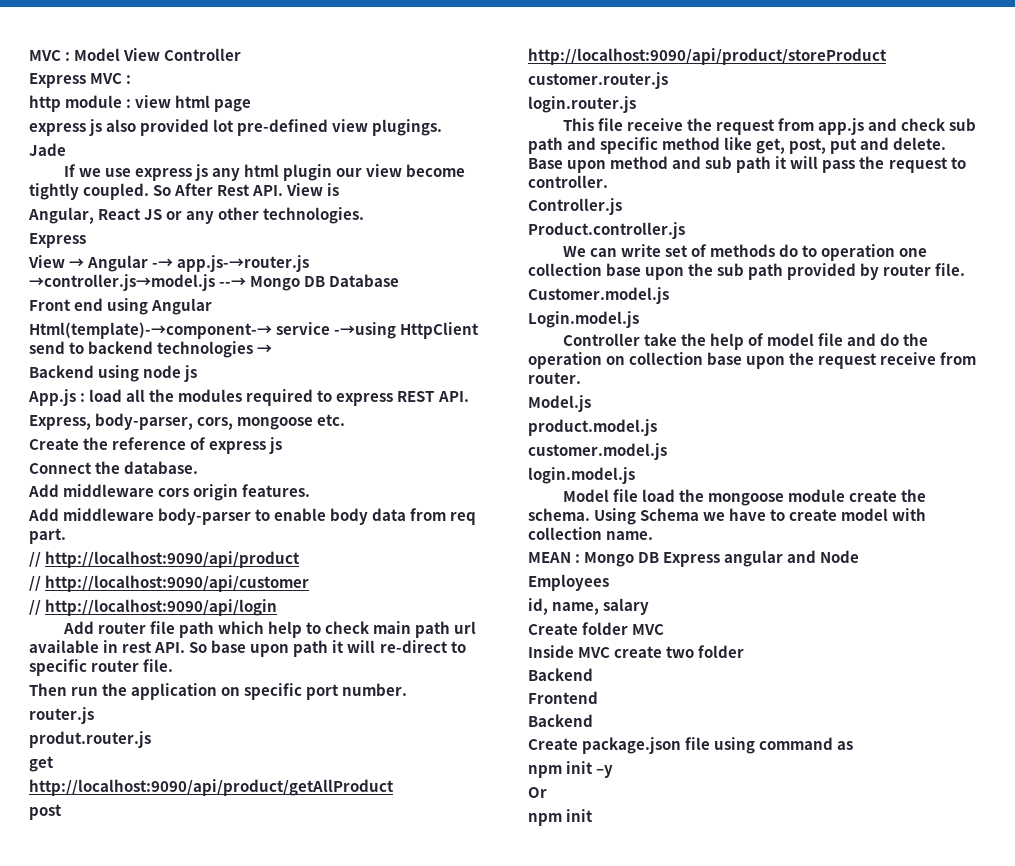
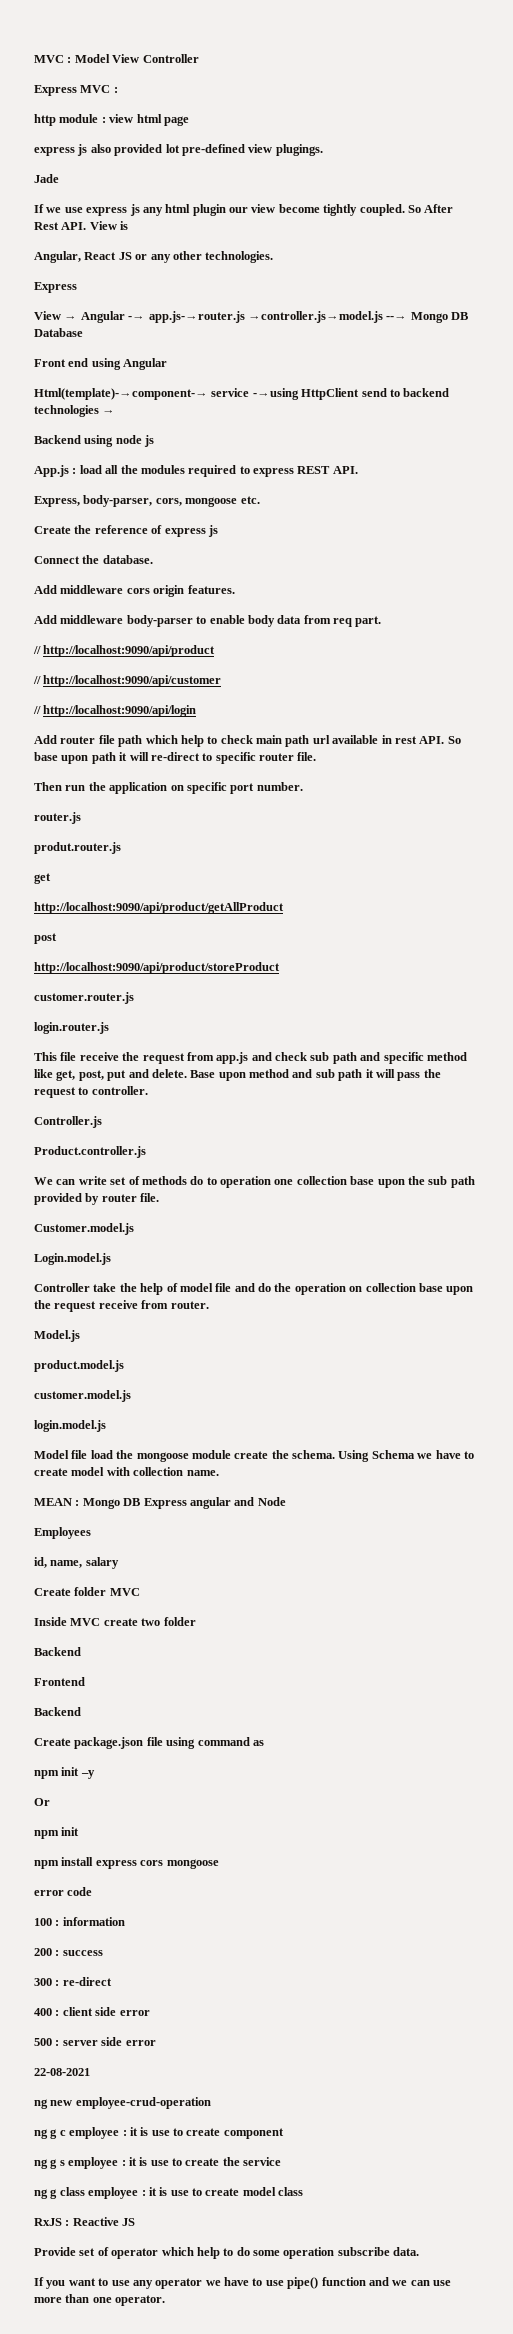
(594, 815) none -> [34,1857,219,1869] [34,1887,93,1896] [34,1917,125,1926] [34,1948,103,1956] [34,1977,112,1986] [34,2007,150,2016] [34,2037,156,2046] [34,2068,90,2076] [34,2097,211,2109] [34,2127,284,2139] [34,2157,282,2169] [34,2187,304,2199] [34,2217,136,2226] [34,2247,420,2259] [34,2277,451,2289] [34,2294,166,2306] // npm install express cors mongoose // error code // 100 : information // 200 : success // 300 : re-direct // 400 : client side error // 500 : server side error // 22-08-2021 // ng new employee-crud-operation // ng g c employee : it is use to create component // ng g s employee : it is use to create the service // ng g class employee : it is use to create model class // RxJS : Reactive JS // Provide set of operator which help to do some operation subscribe data. // If you want to use any operator we have to use pipe() function and we can use more than one operator.

